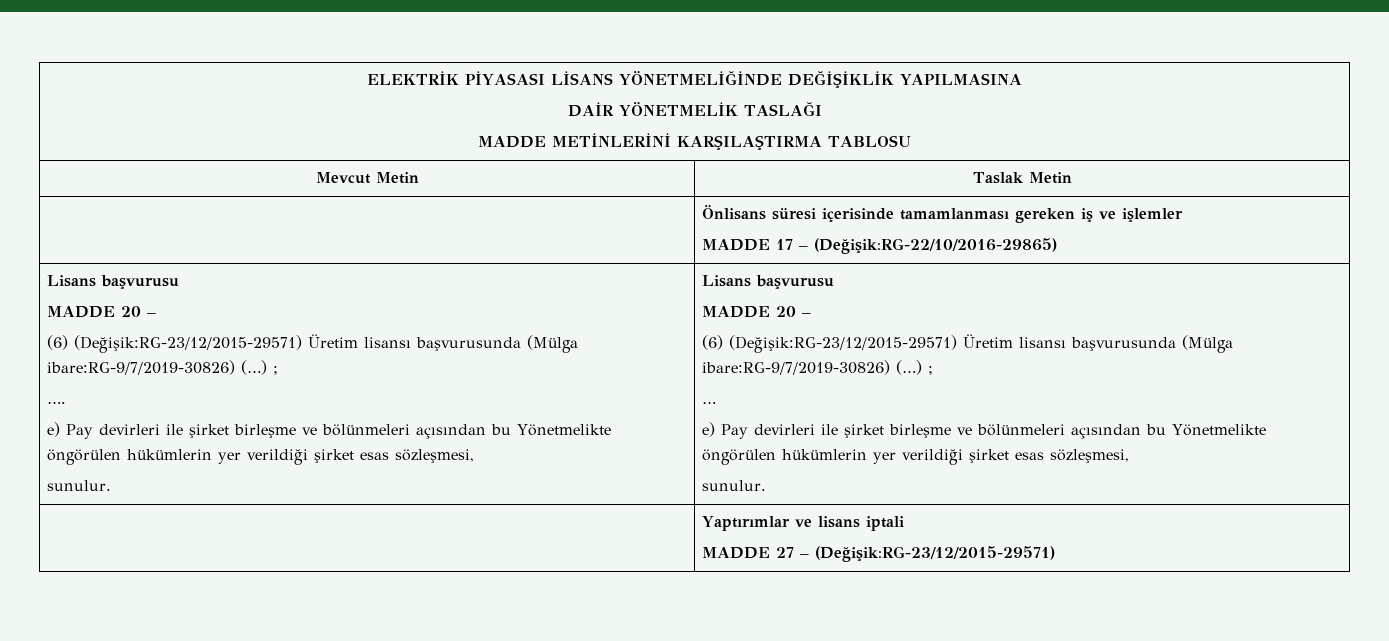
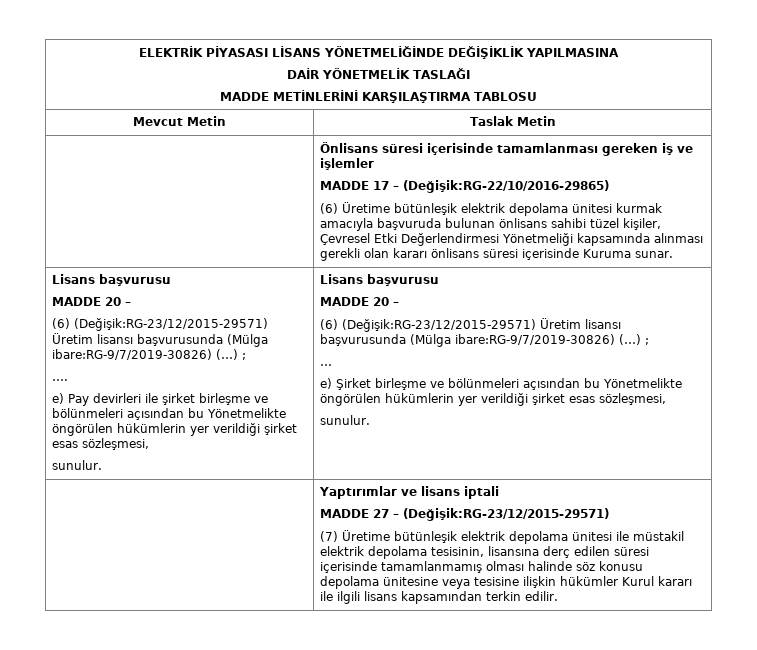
(1058, 246) none -> [319,202,662,216] [319,218,661,231] [319,233,703,246] [319,248,673,261] // (6) Üretime bütünleşik elektrik depolama ünitesi kurmak amacıyla başvuruda bulunan önlisans sahibi tüzel kişiler, Çevresel Etki Değerlendirmesi Yönetmeliği kapsamında alınması gerekli olan kararı önlisans süresi içerisinde Kuruma sunar.
[721,424,885,439] Pay devirleri ile şirket -> [335,378,371,390] Şirket
(1056, 554) none -> [319,530,684,544] [319,546,649,559] [319,561,643,573] [319,576,692,589] [319,591,558,604] // (7) Üretime bütünleşik elektrik depolama ünitesi ile müstakil elektrik depolama tesisinin, lisansına derç edilen süresi içerisinde tamamlanmamış olması halinde söz konusu depolama ünitesine veya tesisine ilişkin hükümler Kurul kararı ile ilgili lisans kapsamından terkin edilir.

